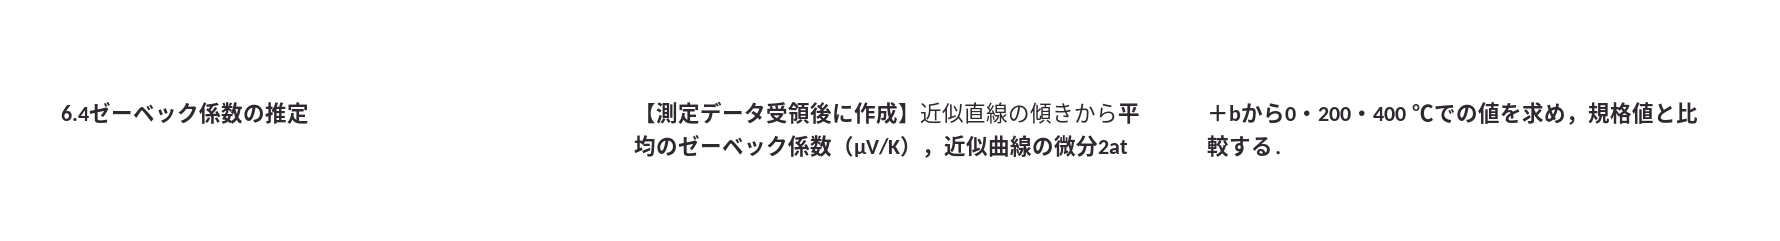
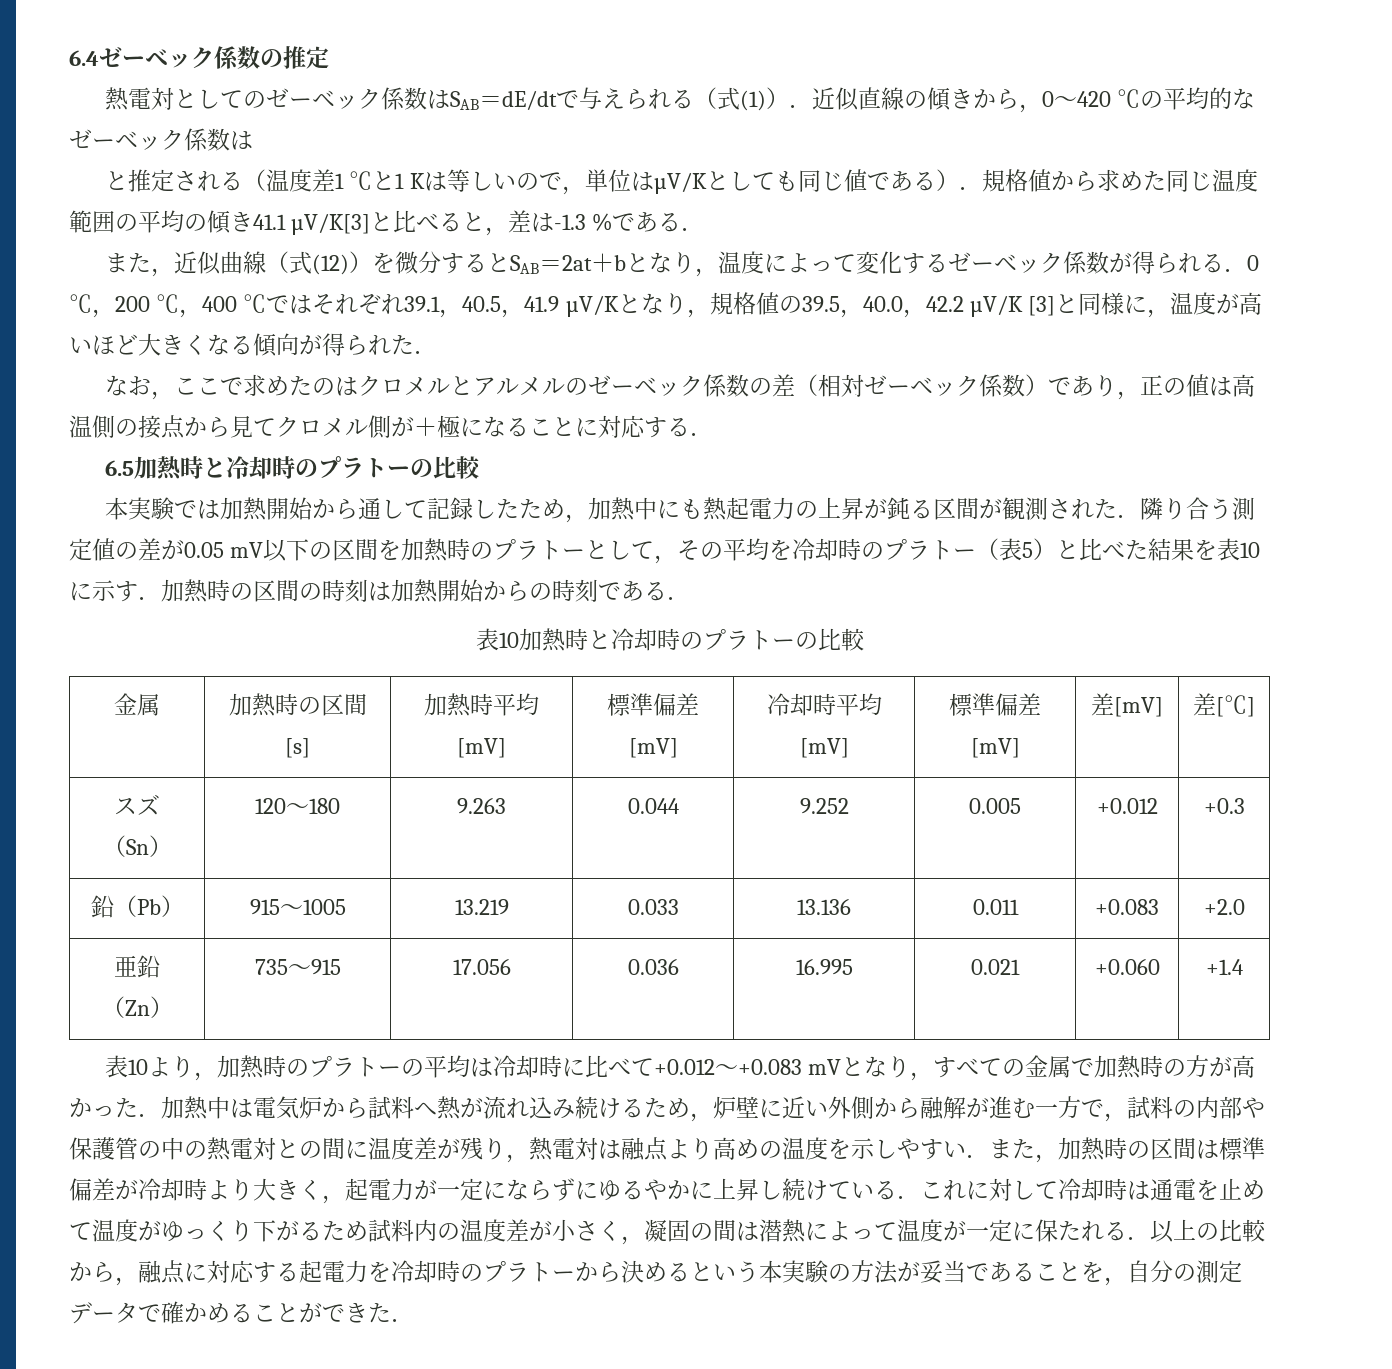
[634,101,920,125] 【測定データ受領後に作成】 -> [105,87,813,111] 熱電対としてのゼーベック係数はSAB＝dE/dtで与えられる（式(1)）．
[1118,103,1140,124] [634,134,1128,158] [1207,102,1698,125] [1207,135,1273,157] 平均のゼーベック係数（µV/K），近似曲線の微分2at＋bから0・200・400 ℃での値を求め，規格値と比較する -> [1019,87,1256,113] [69,128,253,151] [105,169,1258,195] [69,210,705,236] [105,251,1260,277] [69,292,1263,318] [69,333,437,357] [105,374,1256,400] [69,415,713,439] [105,456,482,481] [105,497,1256,523] [69,538,1261,564] [69,579,690,603] [475,628,865,652] [114,693,160,716] [228,693,367,717] [285,738,310,758] [424,693,539,717] [457,738,506,758] [607,693,699,716] [628,738,678,758] [766,693,882,716] [799,738,849,758] [949,693,1041,716] [970,738,1020,758] [1091,693,1163,717] [1193,693,1255,717] [114,794,160,815] [102,835,172,857] [255,798,340,814] [457,797,506,814] [627,798,679,814] [799,798,849,814] [969,798,1021,814] [1096,798,1158,814] [1203,798,1245,814] [90,895,184,918] [249,899,346,915] [454,899,509,915] [627,899,679,915] [797,898,851,915] [972,899,1019,915] [1095,899,1159,915] [1203,899,1245,915] [114,955,160,978] [101,996,173,1018] [254,959,341,975] [452,958,511,975] [627,958,679,975] [795,958,853,975] [971,959,1020,975] [1094,958,1160,975] [1205,959,1243,975] [105,1055,1256,1081] [69,1096,1265,1122] [69,1137,1265,1163] [69,1178,1265,1204] [69,1219,1266,1245] [69,1260,1242,1286] [69,1301,391,1324] ，0〜420 ℃の平均的なゼーベック係数は // と推定される（温度差1 ℃と1 Kは等しいので，単位はµV/Kとしても同じ値である）．規格値から求めた同じ温度範囲の平均の傾き41.1 µV/K[3]と比べると，差は-1.3 %である． // また，近似曲線（式(12)）を微分するとSAB＝2at＋bとなり，温度によって変化するゼーベック係数が得られる．0 ℃，200 ℃，400 ℃ではそれぞれ39.1，40.5，41.9 µV/Kとなり，規格値の39.5，40.0，42.2 µV/K [3]と同様に，温度が高いほど大きくなる傾向が得られた． // なお，ここで求めたのはクロメルとアルメルのゼーベック係数の差（相対ゼーベック係数）であり，正の値は高温側の接点から見てクロメル側が＋極になることに対応する． // 6.5加熱時と冷却時のプラトーの比較 // 本実験では加熱開始から通して記録したため，加熱中にも熱起電力の上昇が鈍る区間が観測された．隣り合う測定値の差が0.05 mV以下の区間を加熱時のプラトーとして，その平均を冷却時のプラトー（表5）と比べた結果を表10に示す．加熱時の区間の時刻は加熱開始からの時刻である． // 表10加熱時と冷却時のプラトーの比較 // 金属 | 加熱時の区間[s] | 加熱時平均[mV] | 標準偏差[mV] | 冷却時平均[mV] | 標準偏差[mV] | 差[mV] | 差[℃] // スズ（Sn） | 120〜180 | 9.263 | 0.044 | 9.252 | 0.005 | +0.012 | +0.3 // 鉛（Pb） | 915〜1005 | 13.219 | 0.033 | 13.136 | 0.011 | +0.083 | +2.0 // 亜鉛（Zn） | 735〜915 | 17.056 | 0.036 | 16.995 | 0.021 | +0.060 | +1.4 // 表10より，加熱時のプラトーの平均は冷却時に比べて+0.012〜+0.083 mVとなり，すべての金属で加熱時の方が高かった．加熱中は電気炉から試料へ熱が流れ込み続けるため，炉壁に近い外側から融解が進む一方で，試料の内部や保護管の中の熱電対との間に温度差が残り，熱電対は融点より高めの温度を示しやすい．また，加熱時の区間は標準偏差が冷却時より大きく，起電力が一定にならずにゆるやかに上昇し続けている．これに対して冷却時は通電を止めて温度がゆっくり下がるため試料内の温度差が小さく，凝固の間は潜熱によって温度が一定に保たれる．以上の比較から，融点に対応する起電力を冷却時のプラトーから決めるという本実験の方法が妥当であることを，自分の測定データで確かめることができた

